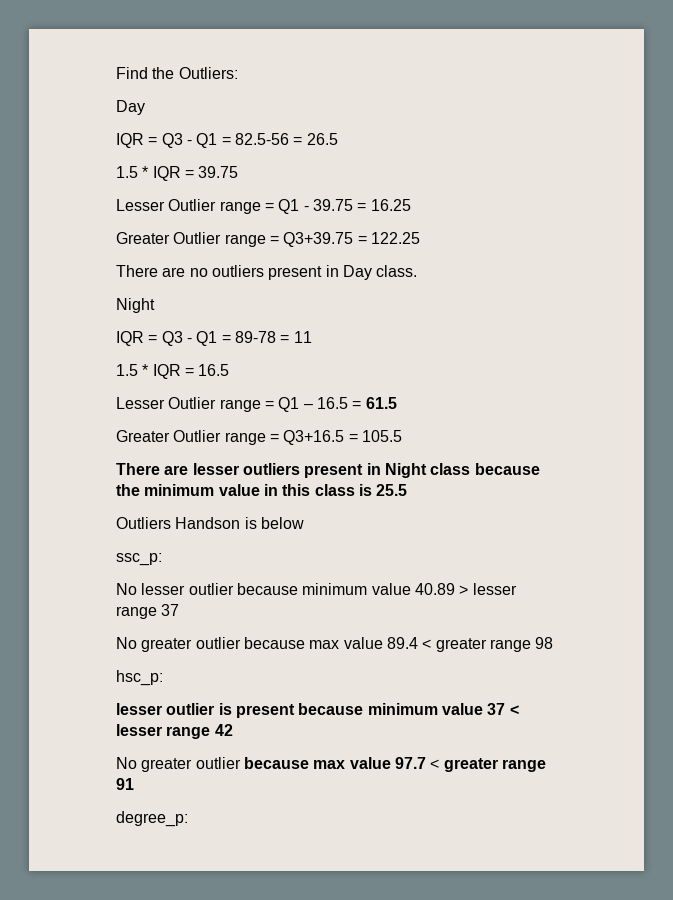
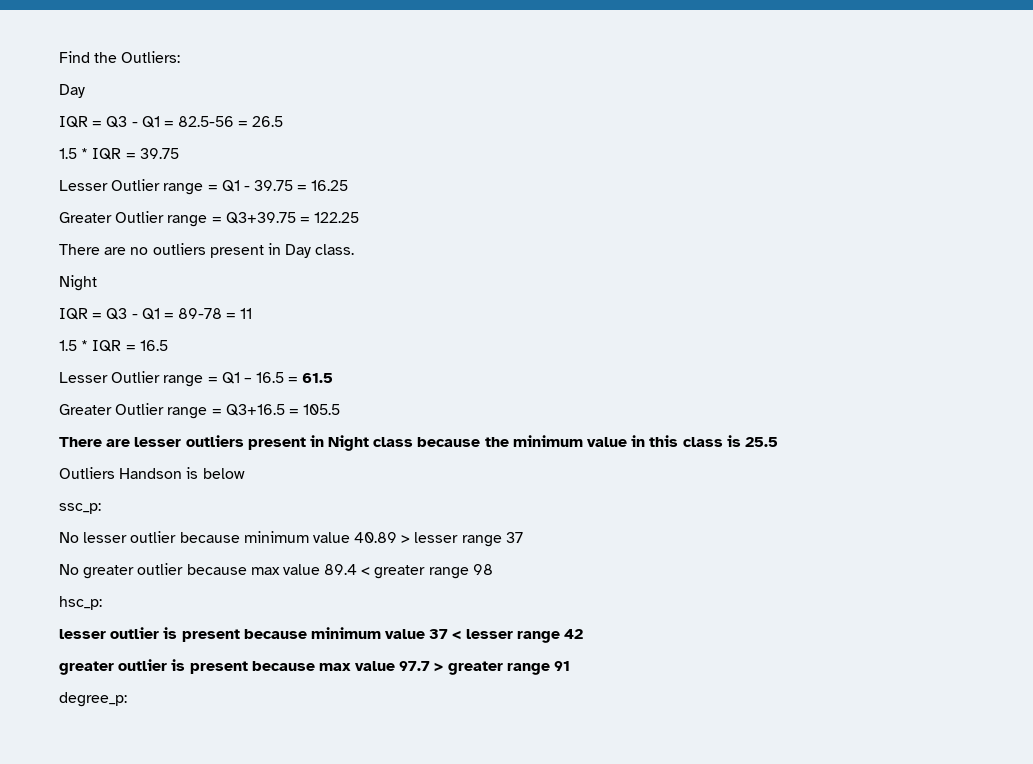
[116,757,241,772] No greater outlier -> [59,659,248,675] greater outlier is present
[430,759,440,769] < -> [434,662,444,672] >

